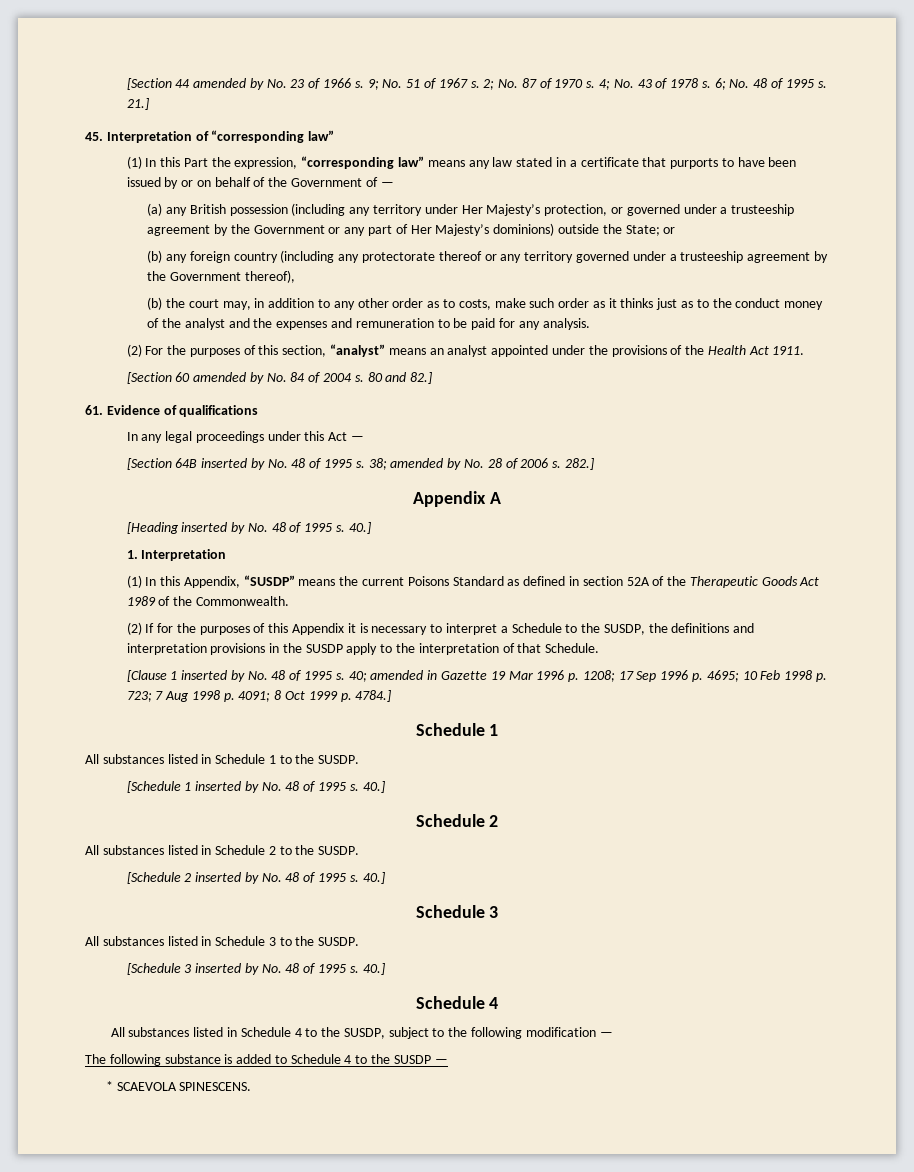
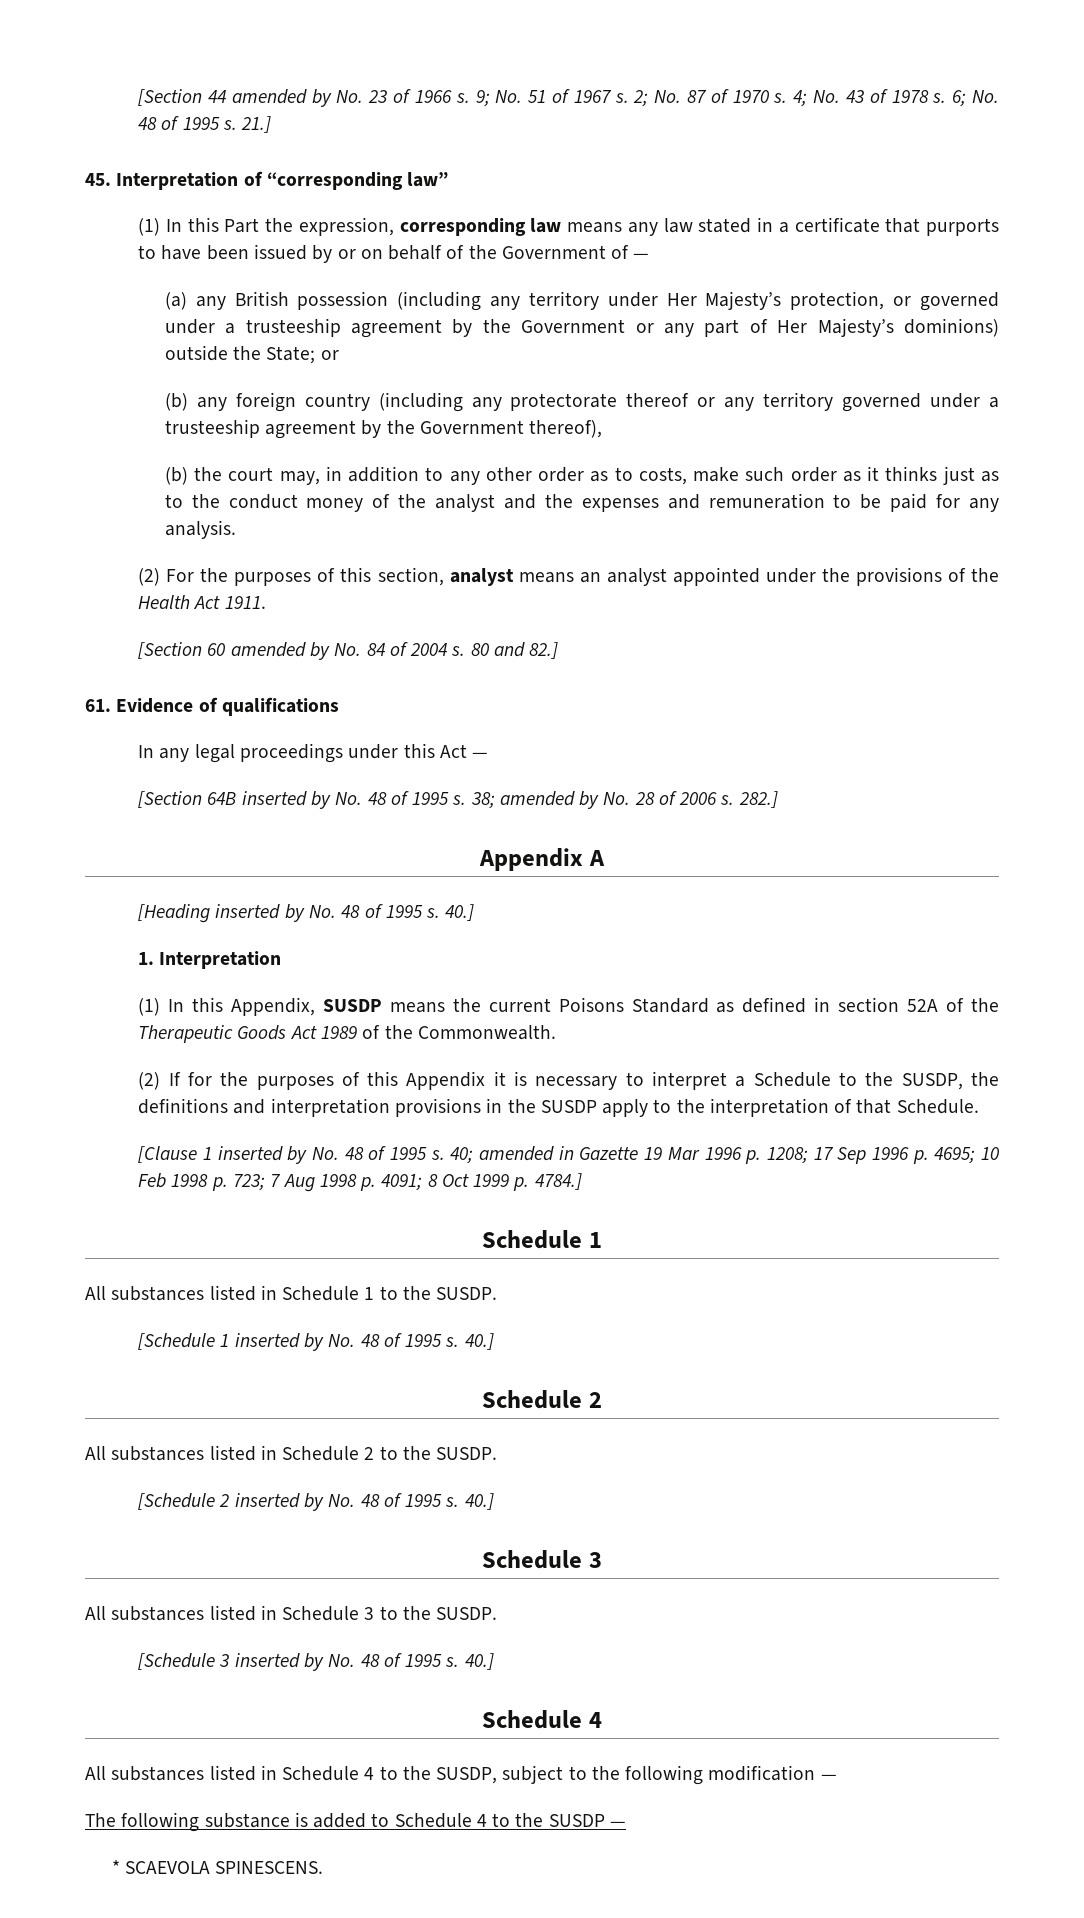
[301,156,425,169] “corresponding law” -> [399,218,562,236] corresponding law
[330,344,386,357] “analyst” -> [449,568,514,586] analyst
[243,575,295,586] “SUSDP” -> [322,999,382,1012] SUSDP

